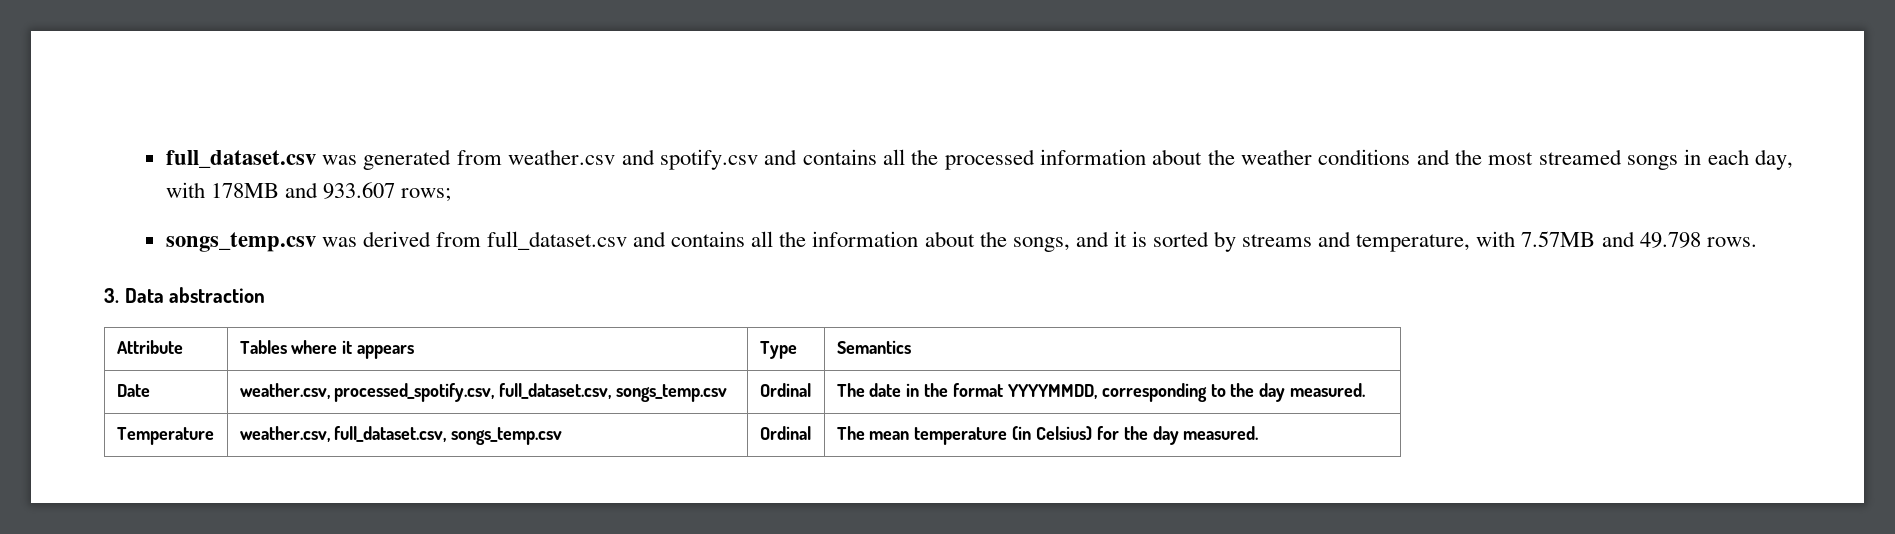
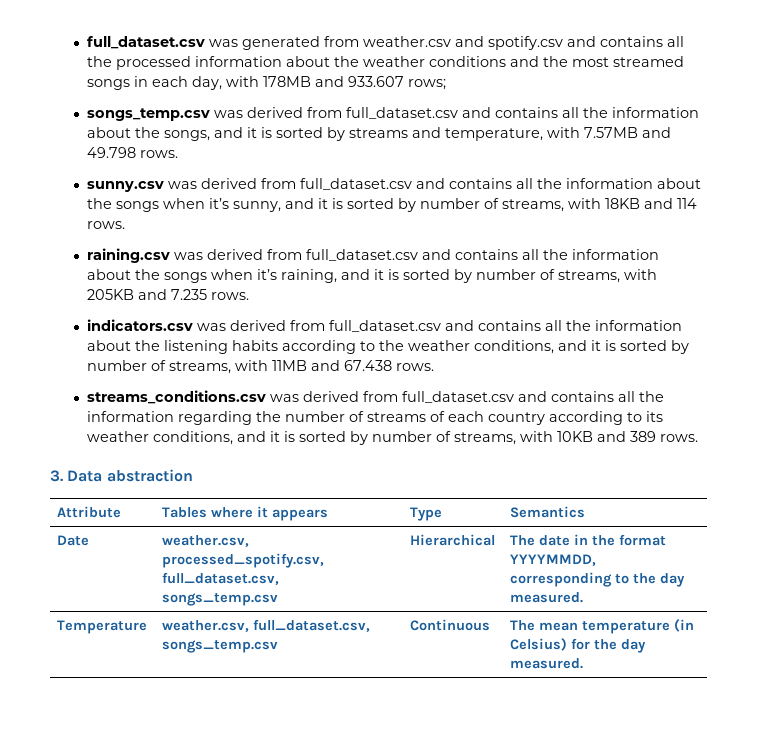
(1757, 242) none -> [87,178,702,192] [87,198,698,212] [87,221,126,229] [87,248,660,263] [87,269,658,283] [87,289,250,300] [87,319,683,332] [87,340,690,354] [87,360,435,374] [87,390,665,404] [87,411,664,425] [87,431,699,445] // sunny.csv was derived from full_dataset.csv and contains all the information about the songs when it’s sunny, and it is sorted by number of streams, with 18KB and 114 rows. // raining.csv was derived from full_dataset.csv and contains all the information about the songs when it’s raining, and it is sorted by number of streams, with 205KB and 7.235 rows. // indicators.csv was derived from full_dataset.csv and contains all the information about the listening habits according to the weather conditions, and it is sorted by number of streams, with 11MB and 67.438 rows. // streams_conditions.csv was derived from full_dataset.csv and contains all the information regarding the number of streams of each country according to its weather conditions, and it is sorted by number of streams, with 10KB and 389 rows.
[759,383,811,397] Ordinal -> [410,534,496,546] Hierarchical
[759,426,811,440] Ordinal -> [410,619,491,631] Continuous

